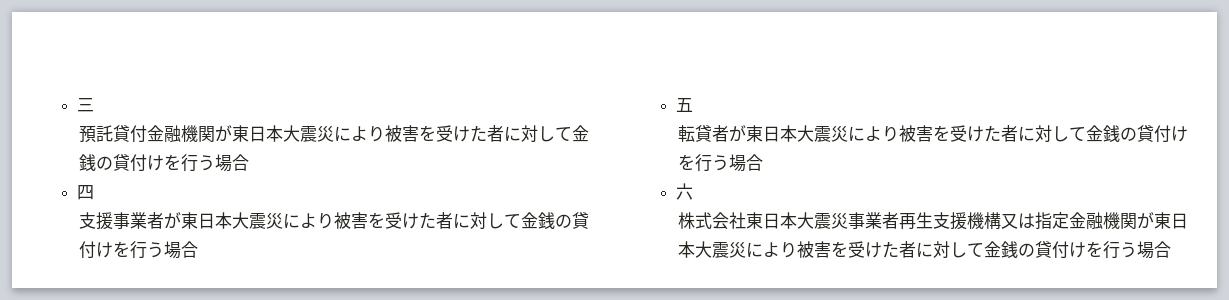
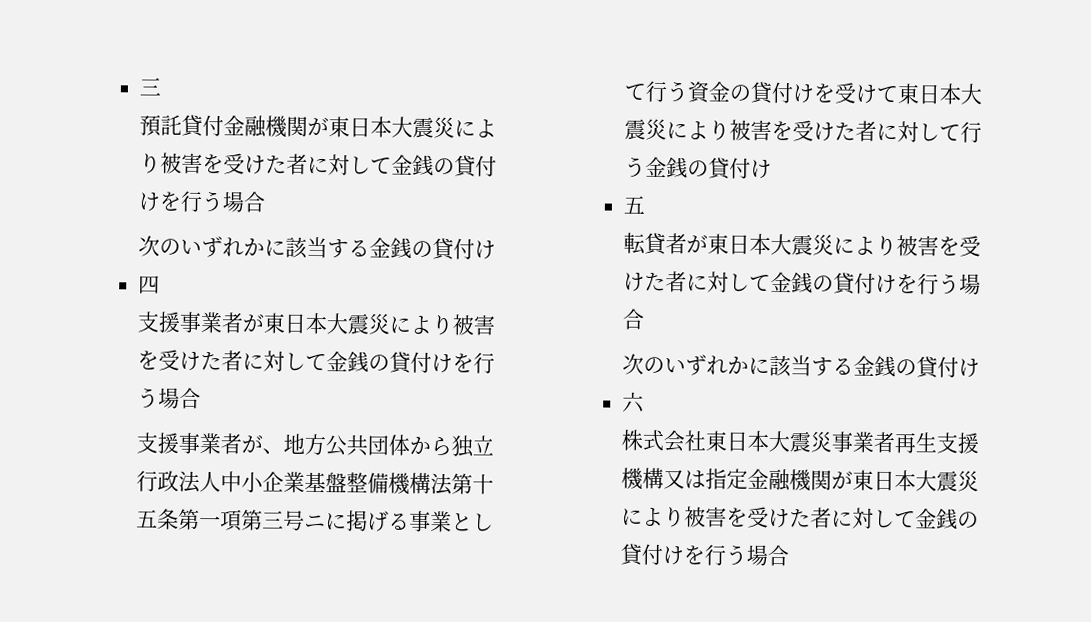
(249, 162) none -> [138,235,497,261] // 次のいずれかに該当する金銭の貸付け
(198, 249) none -> [136,432,495,458] [136,470,495,496] [136,508,495,533] [624,80,983,105] [624,118,983,143] [624,156,773,180] // 支援事業者が、地方公共団体から独立行政法人中小企業基盤整備機構法第十五条第一項第三号ニに掲げる事業として行う資金の貸付けを受けて東日本大震災により被害を受けた者に対して行う金銭の貸付け
(763, 162) none -> [622,353,981,379] // 次のいずれかに該当する金銭の貸付け

